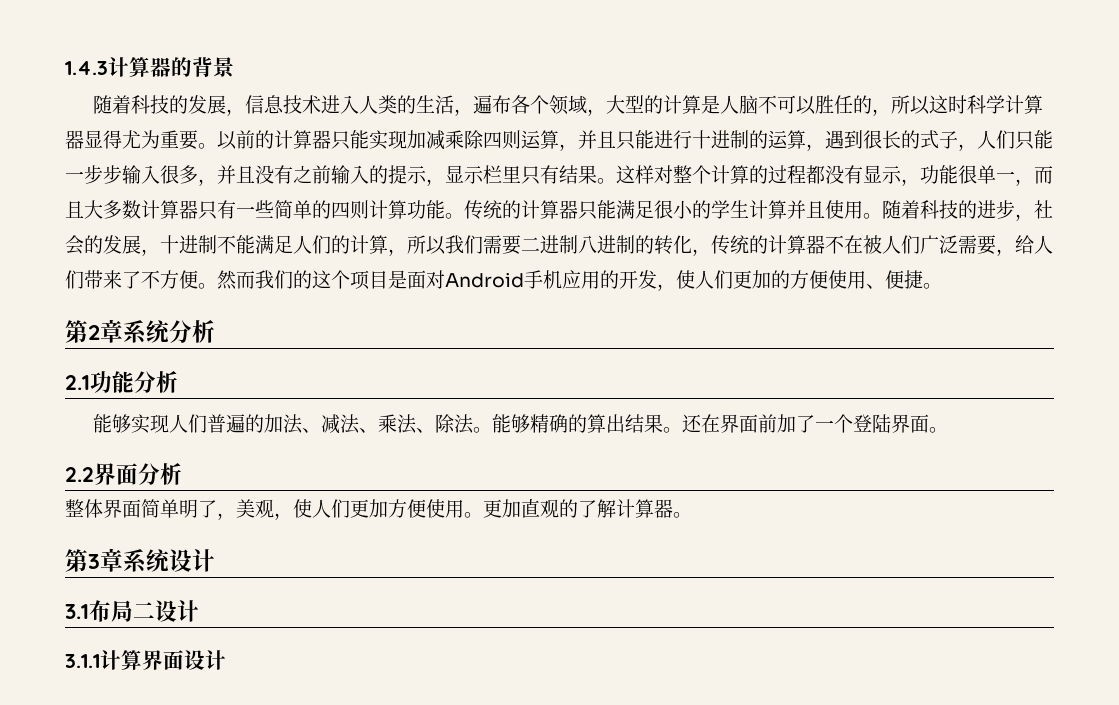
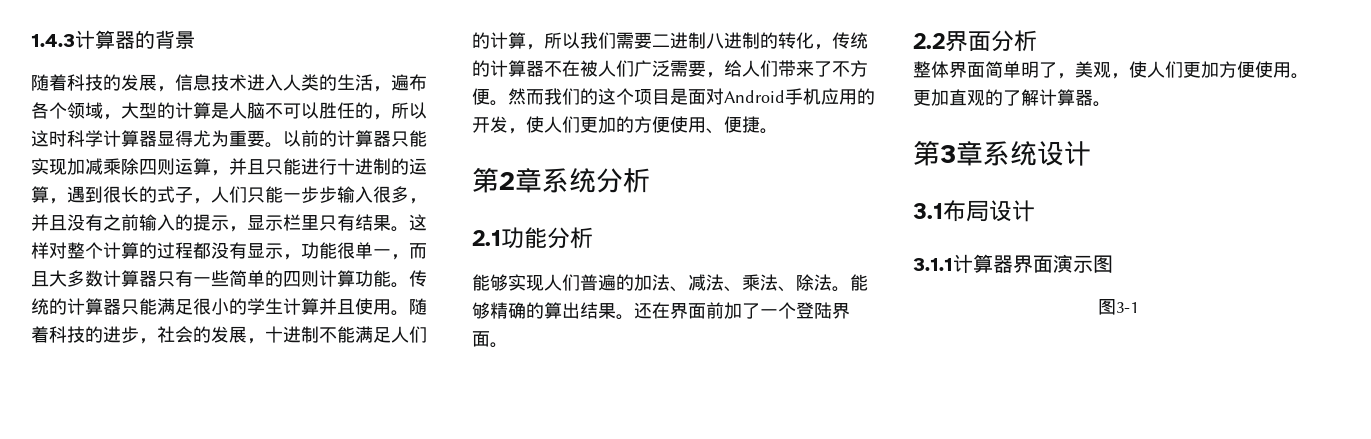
[133,602,155,619] 二 -> (989, 211) none
[142,650,226,670] 界面设计 -> [993,254,1113,273] [1097,299,1138,315] 器界面演示图 // 图3-1

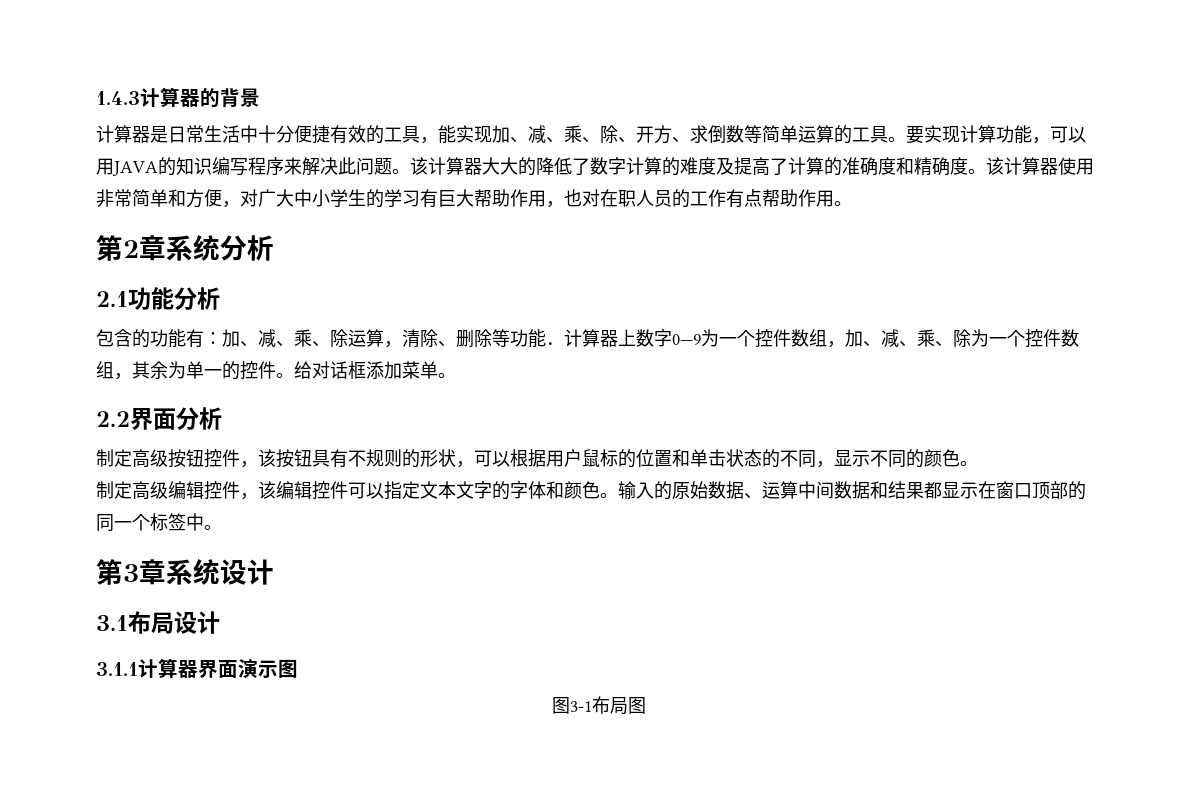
[31,74,427,92] [31,102,427,120] [31,130,427,148] [31,158,427,176] [31,186,427,204] [31,214,427,232] [31,242,427,260] [31,270,427,288] [31,298,427,316] [31,326,427,344] [472,32,868,50] [472,60,868,78] [472,88,875,106] [472,116,760,134] 随着科技的发展，信息技术进入人类的生活，遍布各个领域，大型的计算是人脑不可以胜任的，所以这时科学计算器显得尤为重要。以前的计算器只能实现加减乘除四则运算，并且只能进行十进制的运算，遇到很长的式子，人们只能一步步输入很多，并且没有之前输入的提示，显示栏里只有结果。这样对整个计算的过程都没有显示，功能很单一，而且大多数计算器只有一些简单的四则计算功能。传统的计算器只能满足很小的学生计算并且使用。随着科技的进步，社会的发展，十进制不能满足人们的计算，所以我们需要二进制八进制的转化，传统的计算器不在被人们广泛需要，给人们带来了不方便。然而我们的这个项目是面对Android手机应用的开发，使人们更加的方便使用、便捷 -> [96,125,1086,144] [96,157,1094,176] [96,189,834,208] 计算器是日常生活中十分便捷有效的工具，能实现加、减、乘、除、开方、求倒数等简单运算的工具。要实现计算功能，可以用JAVA的知识编写程序来解决此问题。该计算器大大的降低了数字计算的难度及提高了计算的准确度和精确度。该计算器使用非常简单和方便，对广大中小学生的学习有巨大帮助作用，也对在职人员的工作有点帮助作用
[472,274,868,292] [472,302,850,320] [472,331,508,348] [913,30,1037,52] [913,61,1309,79] [913,89,1093,106] 能够实现人们普遍的加法、减法、乘法、除法。能够精确的算出结果。还在界面前加了一个登陆界面。 // 2.2界面分析 // 整体界面简单明了，美观，使人们更加方便使用。更加直观的了解计算器 -> [96,329,1079,348] [96,361,456,380] [96,407,222,430] [96,449,978,468] [96,481,1086,500] [96,513,204,532] 包含的功能有：加、减、乘、除运算，清除、删除等功能．计算器上数字0—9为一个控件数组，加、减、乘、除为一个控件数组，其余为单一的控件。给对话框添加菜单。 // 2.2界面分析 // 制定高级按钮控件，该按钮具有不规则的形状，可以根据用户鼠标的位置和单击状态的不同，显示不同的颜色。 // 制定高级编辑控件，该编辑控件可以指定文本文字的字体和颜色。输入的原始数据、运算中间数据和结果都显示在窗口顶部的同一个标签中
(1138, 307) none -> [591,696,646,715] 布局图

